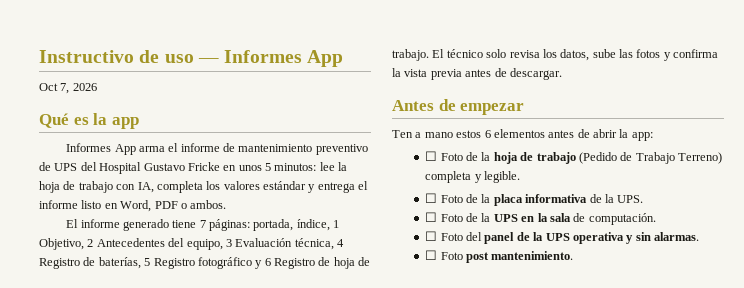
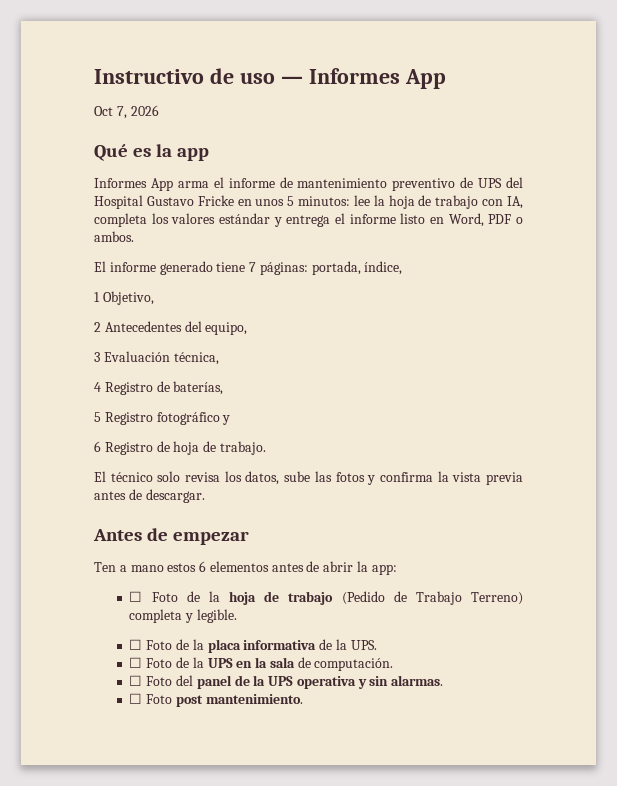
(330, 225) none -> (403, 268) //
(84, 244) none -> (154, 298) //
(223, 244) none -> (248, 328) //
(334, 244) none -> (219, 358) //
(141, 263) none -> (224, 388) //
(263, 264) none -> (231, 420) //
(429, 55) none -> (266, 448) //

